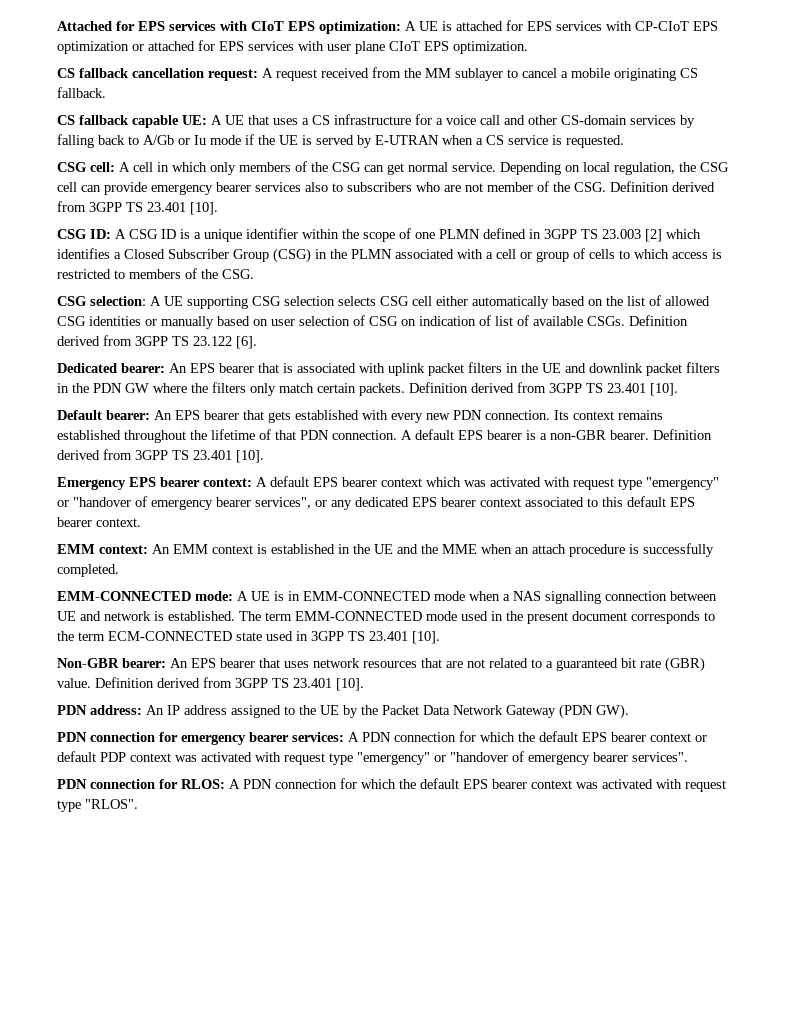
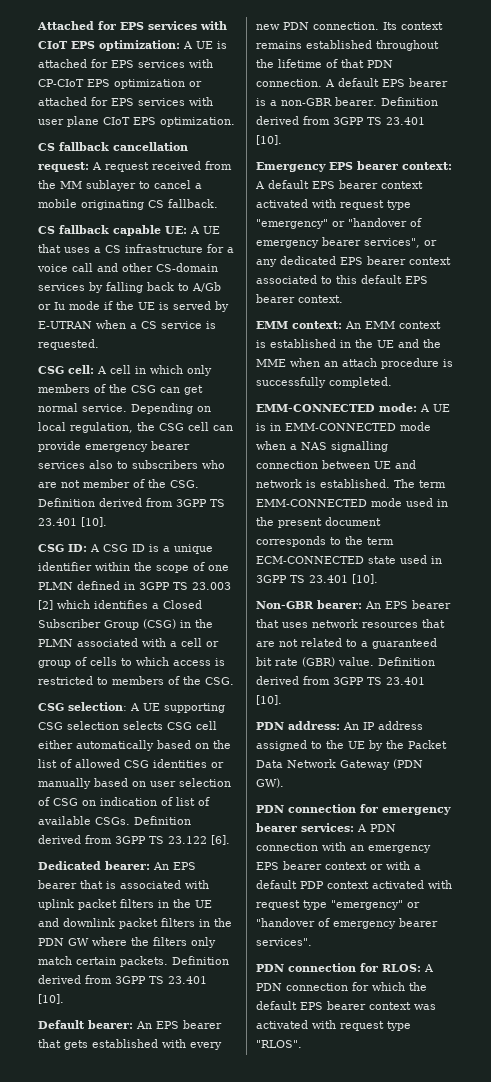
[426,477,486,487] which was -> (423, 185) none
[459,731,578,742] for which the default -> [322,842,431,853] with an emergency
(707, 738) none -> [386,861,421,870] with a
[175,755,197,762] was -> (369, 885) none

